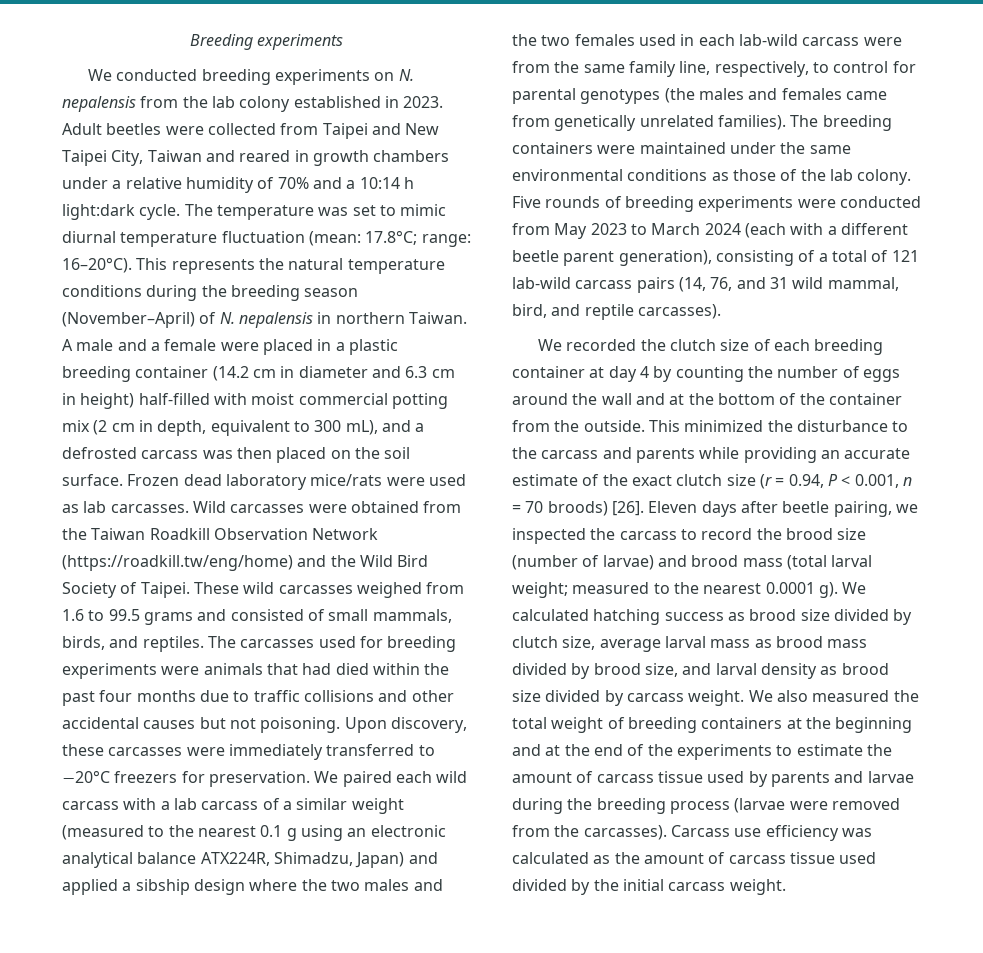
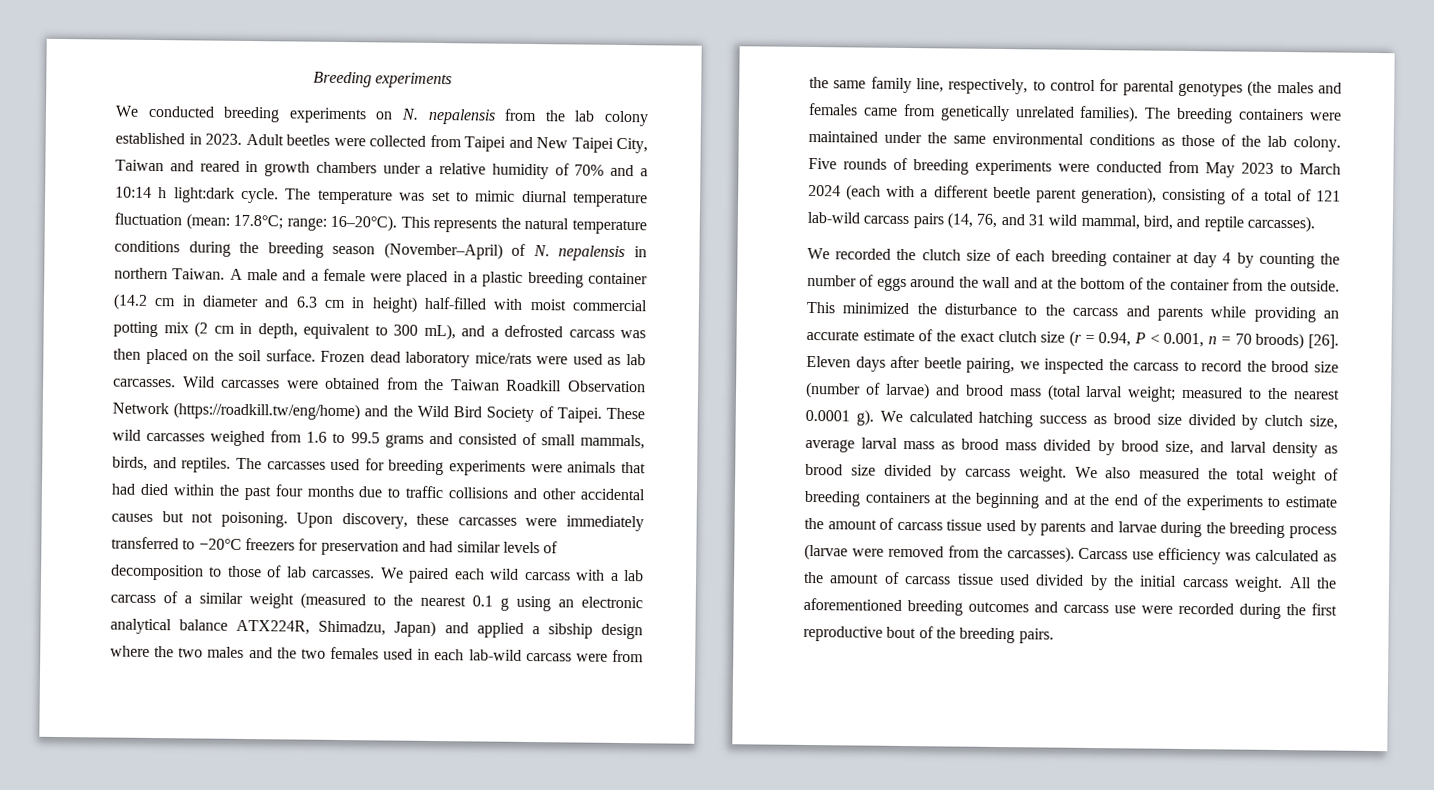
[208,771,310,787] preservation. -> [320,539,559,556] [111,564,376,581] preservation and had similar levels of decomposition to those of lab carcasses.
(786, 887) none -> [1288,577,1337,589] [803,597,1337,620] [803,625,1054,644] All the aforementioned breeding outcomes and carcass use were recorded during the first reproductive bout of the breeding pairs.

